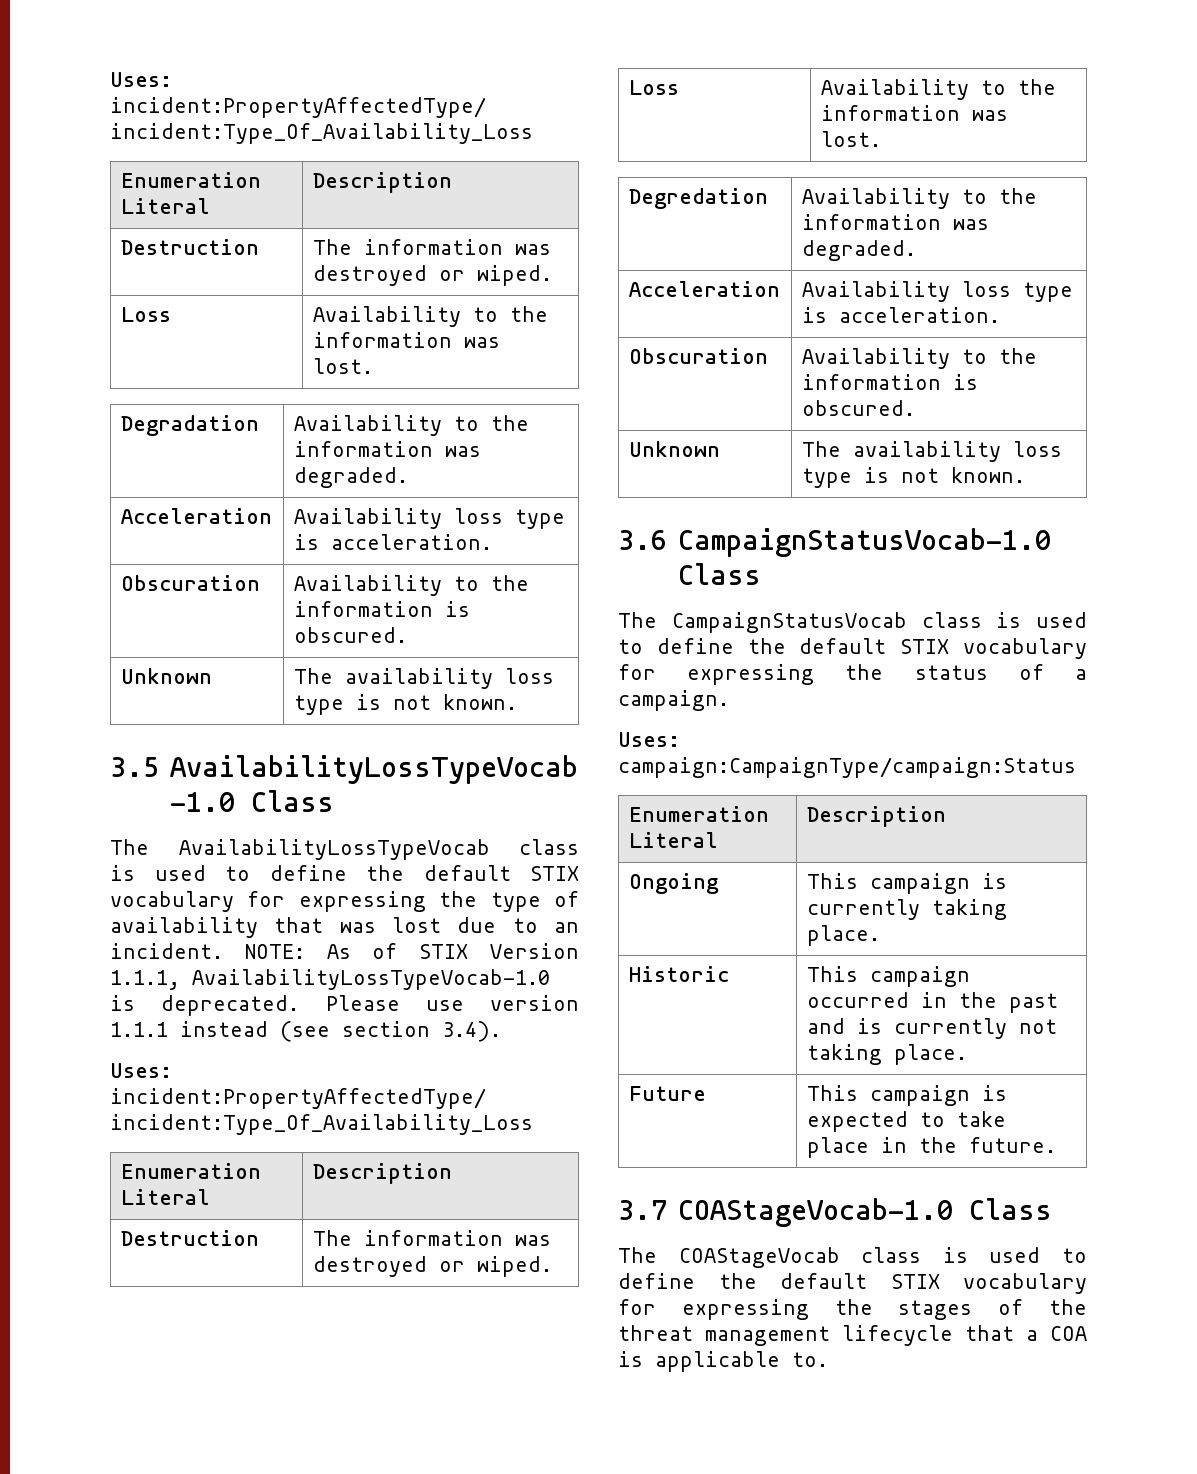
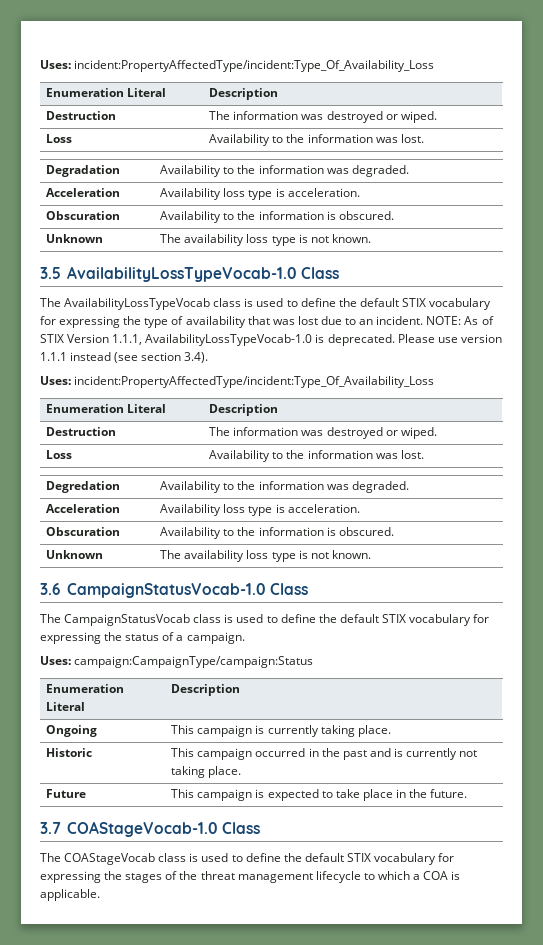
[965,1325,1014,1341] that -> [363,871,410,880] to which
[655,1351,828,1372] applicable to. -> [40,889,100,901] applicable.

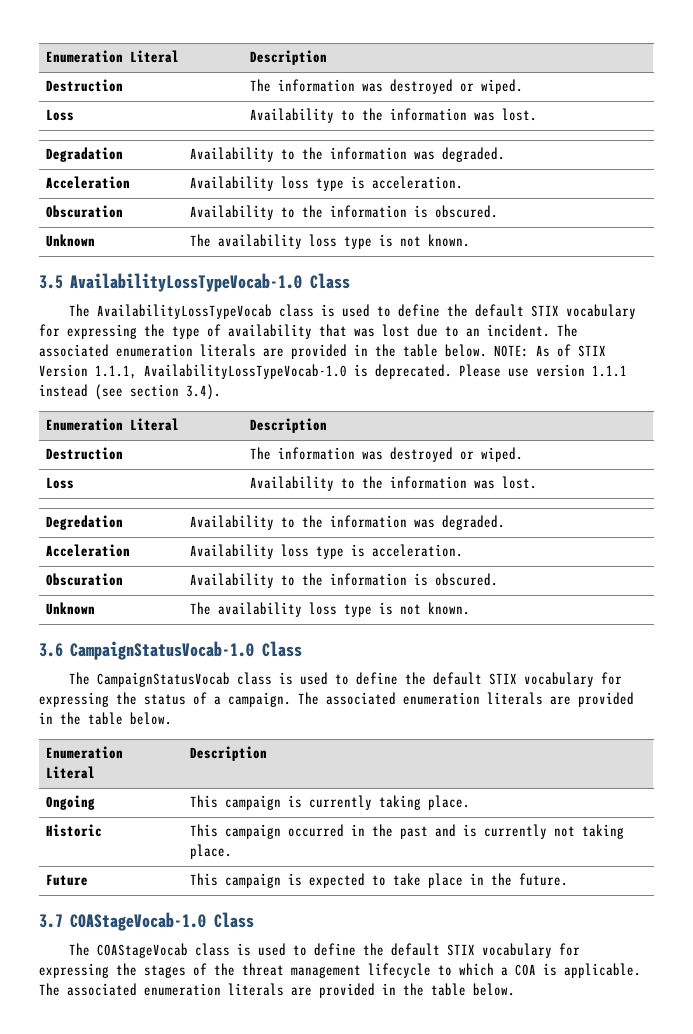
[40,60,435,72] Uses: incident:PropertyAffectedType/incident:Type_Of_Availability_Loss // -> (45, 56) none
(424, 320) none -> [557,324,578,337] [39,344,487,359] The associated enumeration literals are provided in the table below.
[40,376,435,388] // Uses: incident:PropertyAffectedType/incident:Type_Of_Availability_Loss -> (221, 392) none
[40,656,314,668] // Uses: campaign:CampaignType/campaign:Status -> [298,692,634,707] [39,712,172,725] The associated enumeration literals are provided in the table below.
(100, 895) none -> [39,983,515,998] The associated enumeration literals are provided in the table below.

